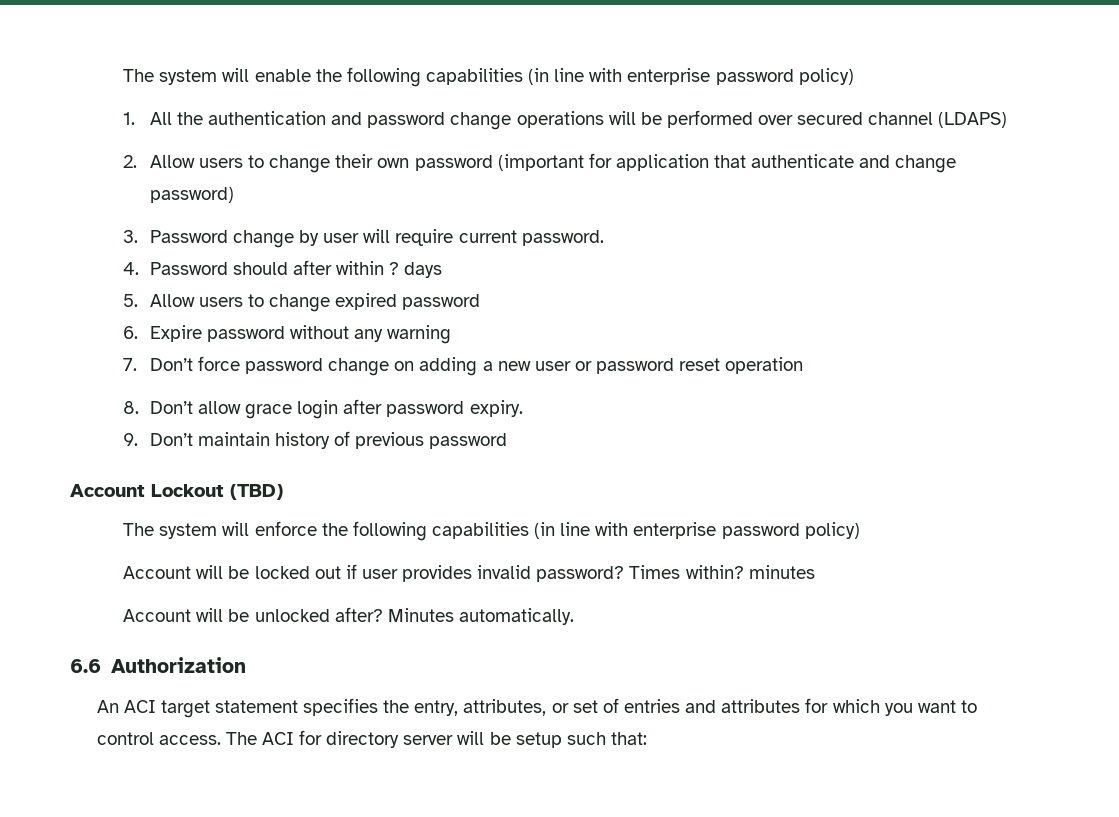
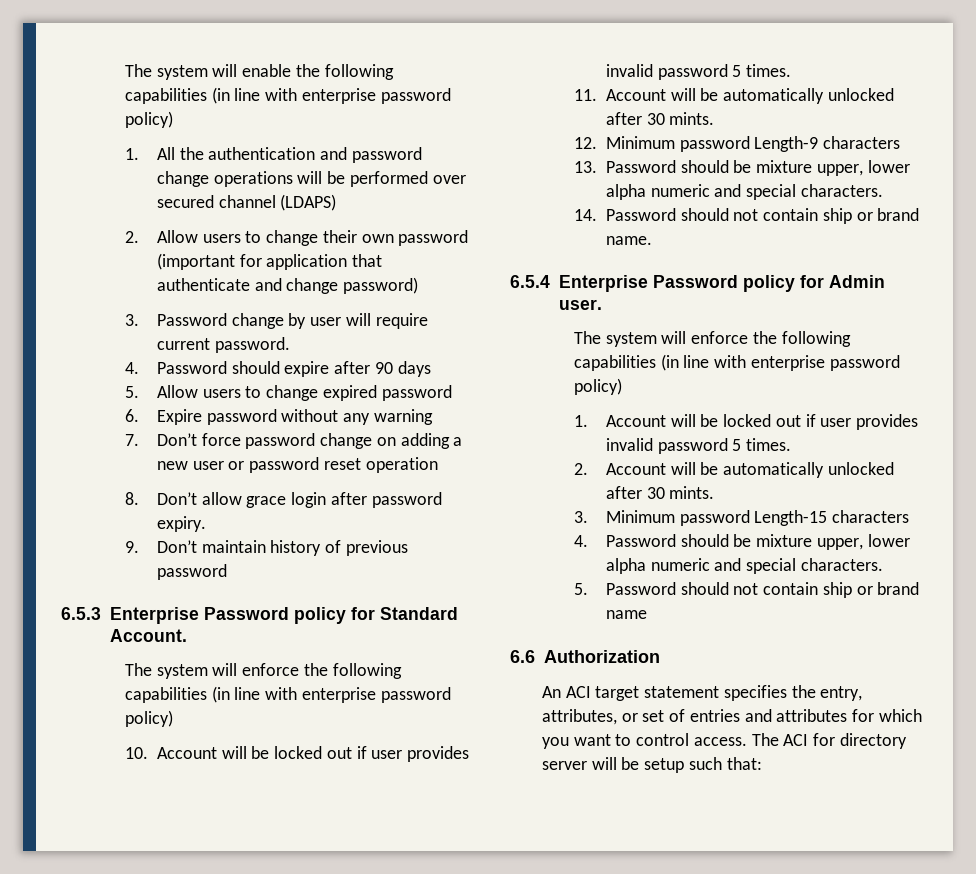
[292,260,400,275] after within ? -> [284,361,393,377] expire after 90
[70,484,283,500] Account Lockout (TBD) -> [61,607,458,624] [109,629,187,642] 6.5.3 Enterprise Password policy for Standard Account.
[123,564,815,582] [123,607,574,625] Account will be locked out if user provides invalid password? Times within? minutes // Account will be unlocked after? Minutes automatically. -> [124,746,470,762] [605,64,792,80] [573,88,894,104] [605,112,715,125] [573,136,901,152] [573,160,910,176] [605,184,883,200] [573,208,920,224] [605,236,652,245] [510,275,885,292] [558,299,602,310] [573,331,851,347] [573,354,900,371] [573,378,622,395] [573,414,919,430] [605,438,792,454] [573,462,894,478] [605,486,715,499] [573,510,910,526] [573,534,910,550] [605,558,883,574] [573,582,920,598] [605,610,647,619] 10. Account will be locked out if user provides invalid password 5 times. // 11. Account will be automatically unlocked after 30 mints. // 12. Minimum password Length-9 characters // 13. Password should be mixture upper, lower alpha numeric and special characters. // 14. Password should not contain ship or brand name. // 6.5.4 Enterprise Password policy for Admin user. // The system will enforce the following capabilities (in line with enterprise password policy) // 1. Account will be locked out if user provides invalid password 5 times. // 2. Account will be automatically unlocked after 30 mints. // 3. Minimum password Length-15 characters // 4. Password should be mixture upper, lower alpha numeric and special characters. // 5. Password should not contain ship or brand name

